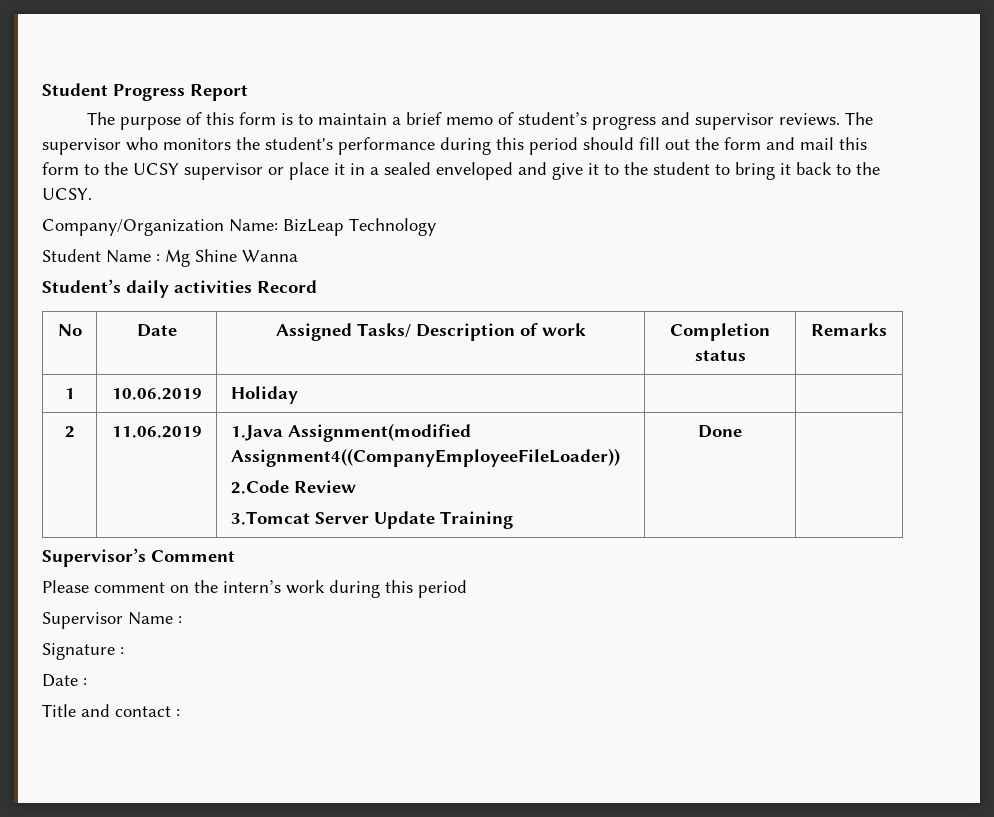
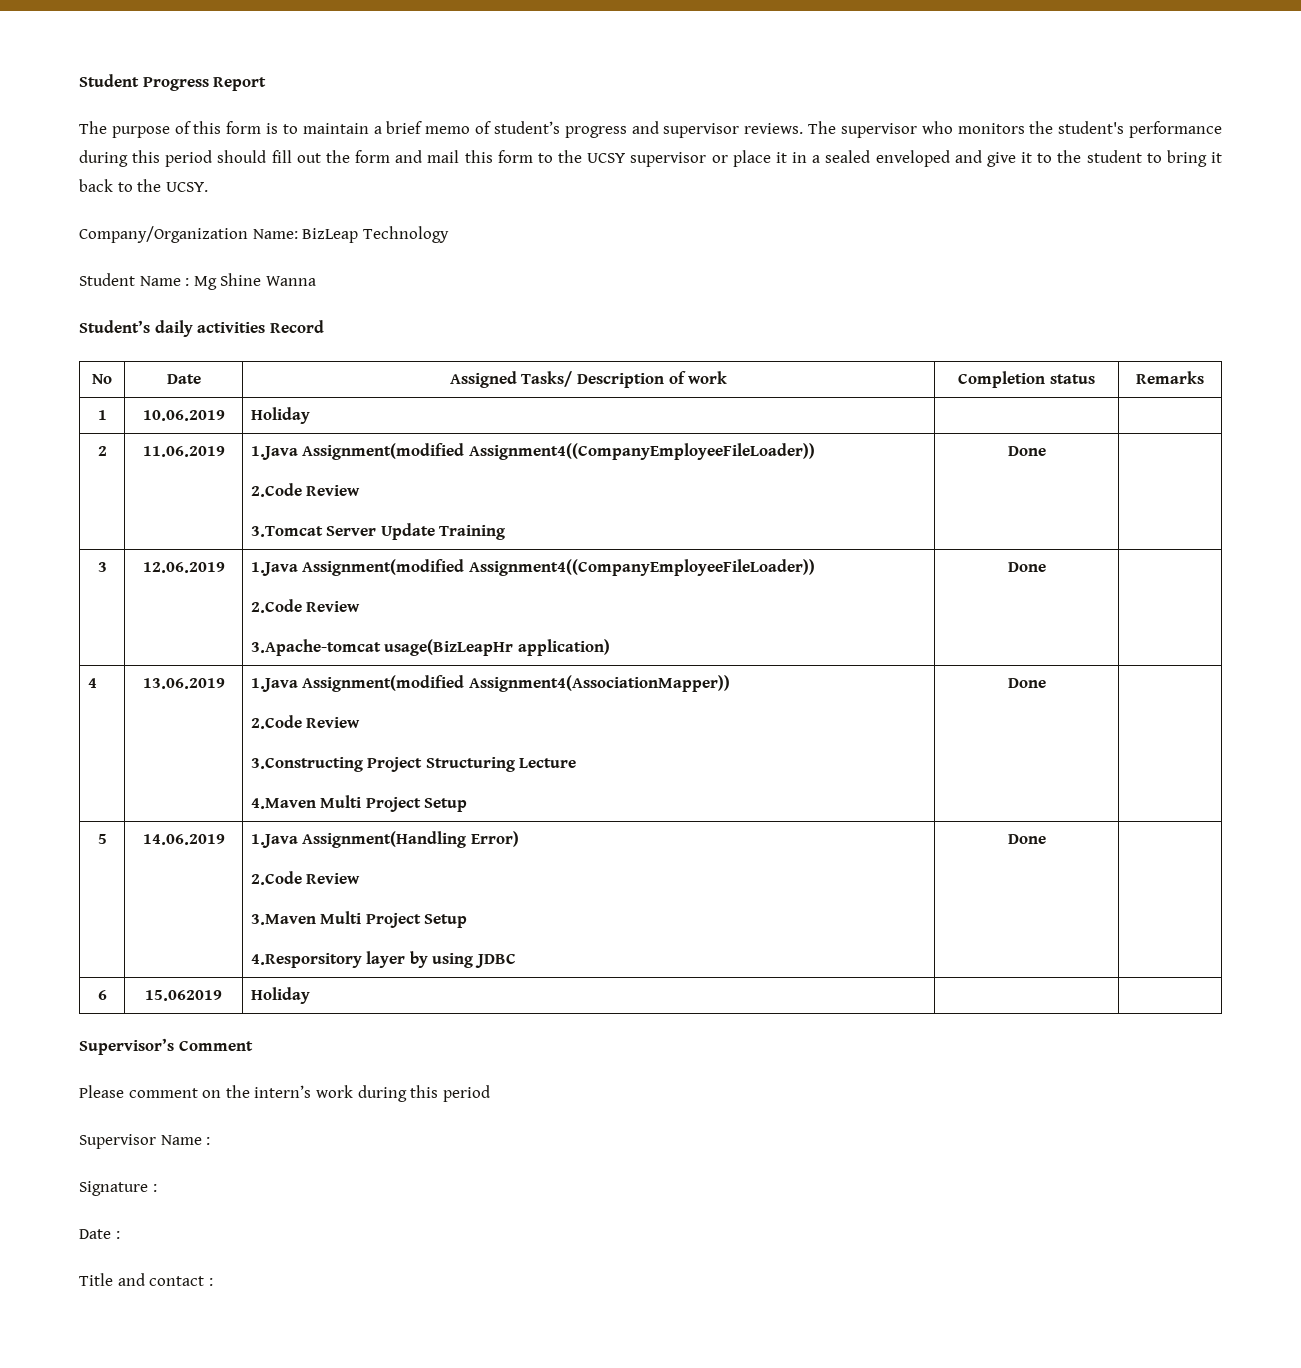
(742, 431) none -> [97,562,107,572] [142,562,225,573] [250,559,815,576] [250,599,361,613] [250,639,610,656] [1007,562,1046,572] [87,678,97,688] [142,678,225,689] [250,675,730,692] [250,715,361,729] [250,757,577,772] [250,795,468,812] [1007,678,1046,688] [97,834,107,844] [142,834,225,845] [250,831,519,848] [250,871,361,885] [250,911,468,928] [250,951,517,968] [1007,834,1046,844] [97,990,107,1000] [145,990,222,1001] [250,987,310,1004] // 3 | 12.06.2019 | 1.Java Assignment(modified Assignment4((CompanyEmployeeFileLoader)) // 2.Code Review // 3.Apache-tomcat usage(BizLeapHr application) | Done | // 4 | 13.06.2019 | 1.Java Assignment(modified Assignment4(AssociationMapper)) // 2.Code Review // 3.Constructing Project Structuring Lecture // 4.Maven Multi Project Setup | Done | // 5 | 14.06.2019 | 1.Java Assignment(Handling Error) // 2.Code Review // 3.Maven Multi Project Setup // 4.Resporsitory layer by using JDBC | Done | // 6 | 15.062019 | Holiday | |

